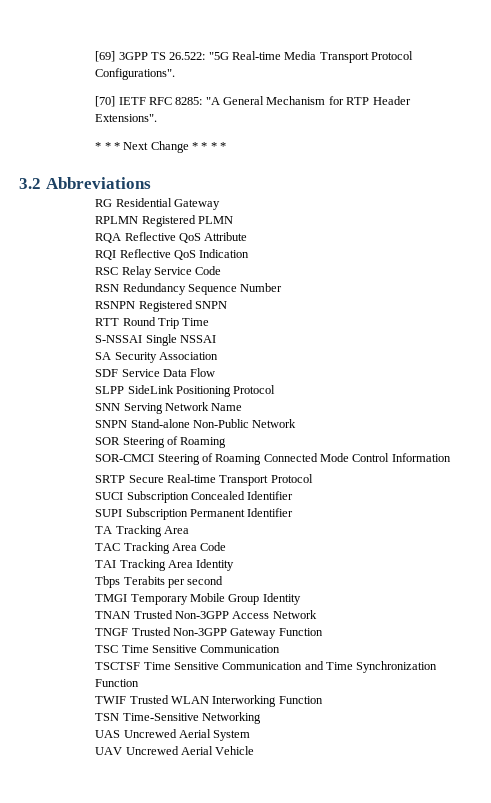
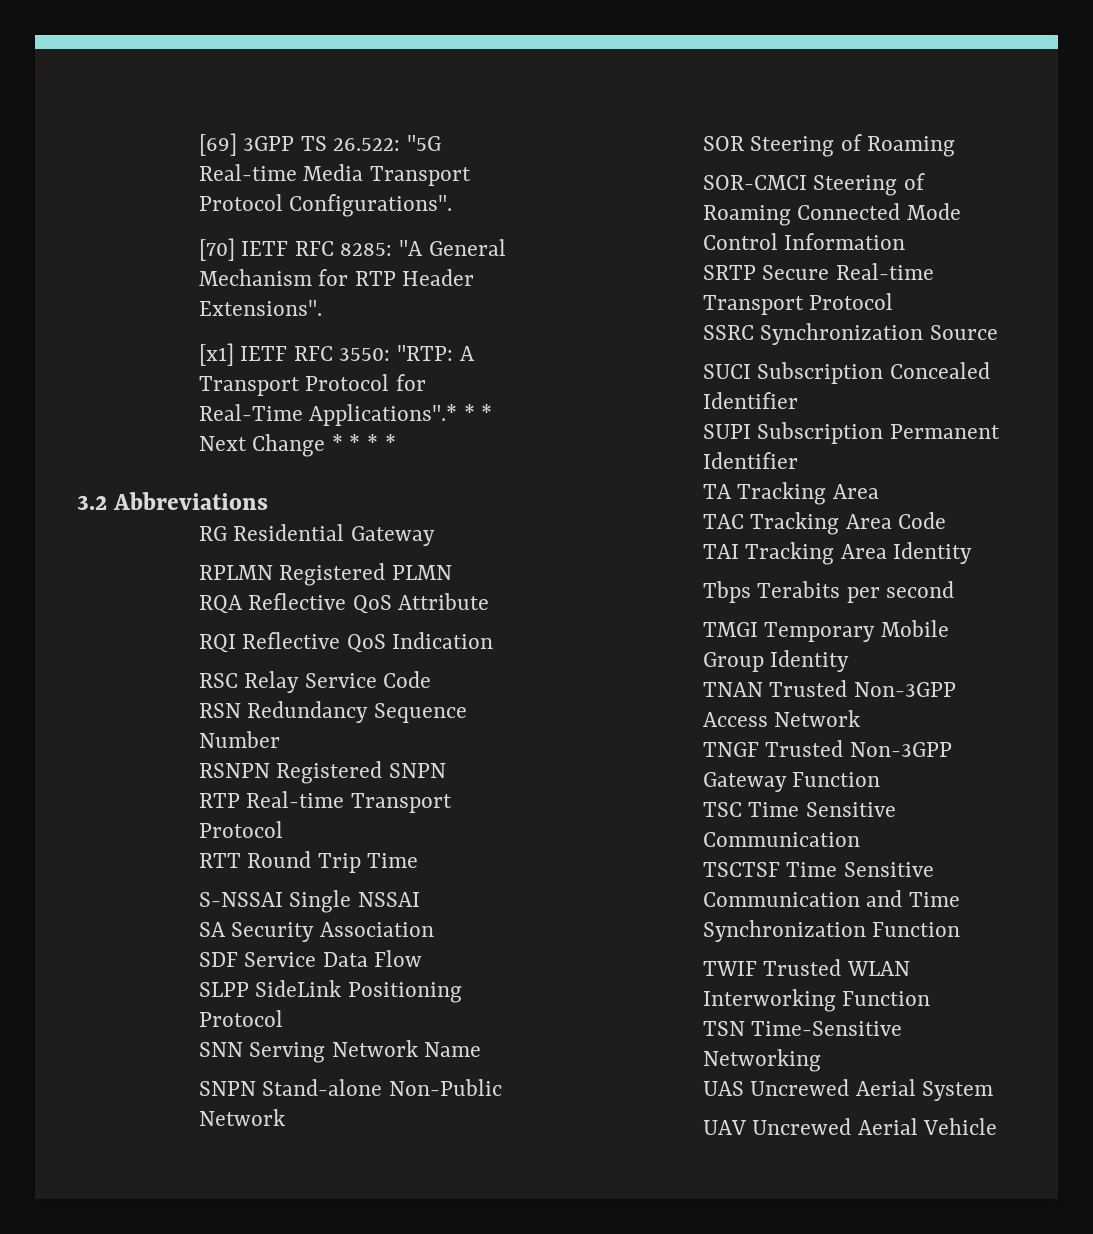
[95,142,102,150] * -> [198,343,475,366] [198,374,426,396] [198,404,458,426] [x1] IETF RFC 3550: "RTP: A Transport Protocol for Real-Time Applications".*
(227, 305) none -> [198,791,452,813] [198,821,283,838] // RTP Real-time Transport Protocol
(313, 478) none -> [702,323,998,345] // SSRC Synchronization Source

